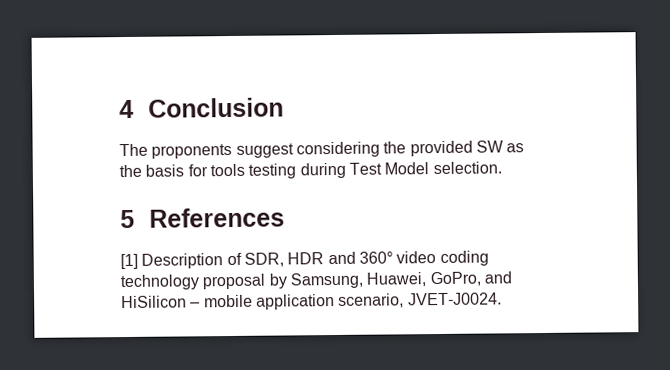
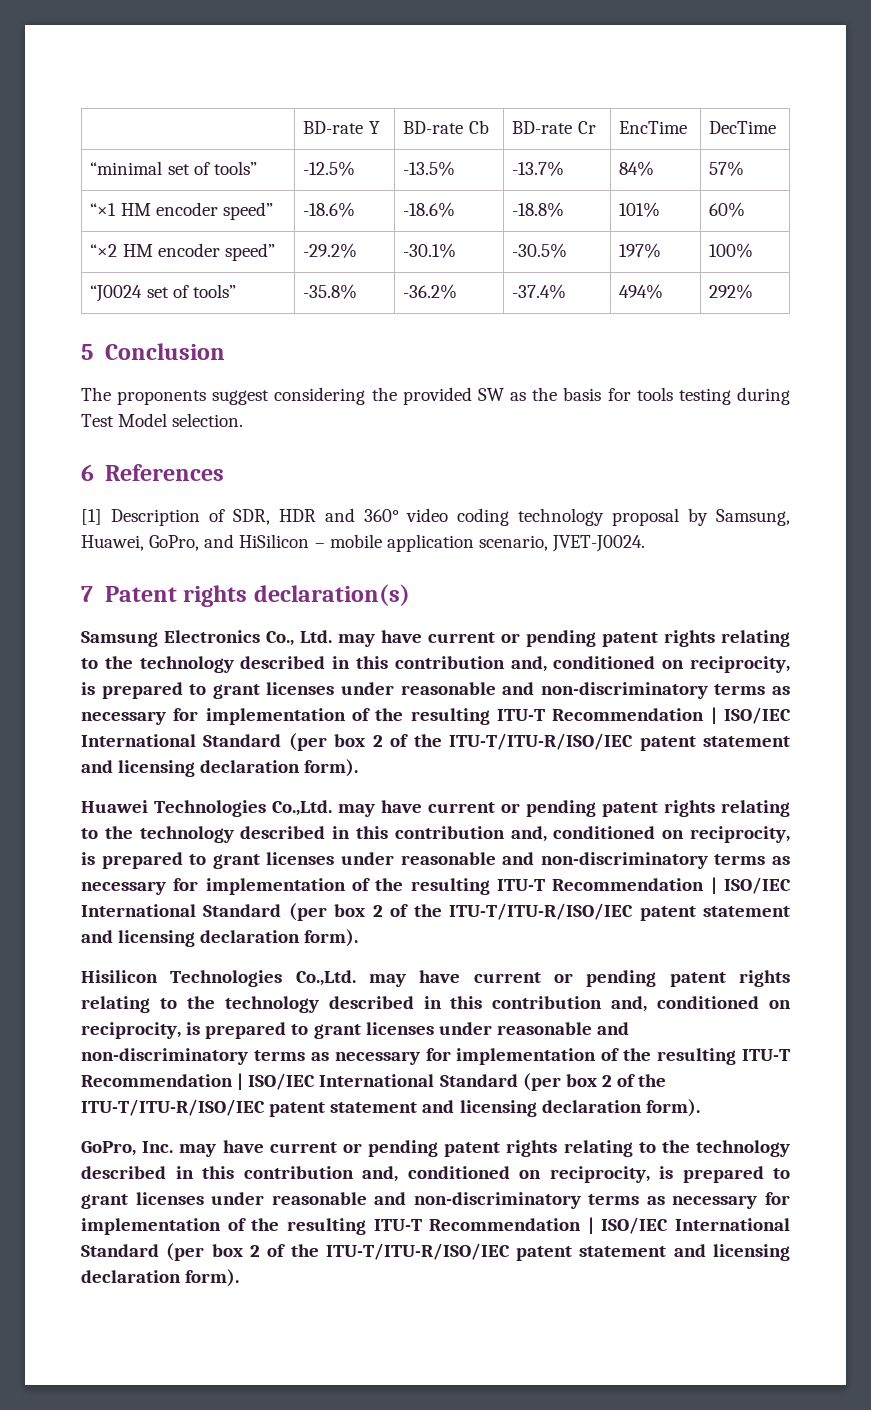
[119,99,134,119] 4 -> [303,121,380,134] [403,120,489,134] [512,121,596,134] [619,121,688,134] [709,121,777,134] [90,161,257,175] [303,161,356,176] [403,161,456,176] [512,161,565,176] [619,161,655,176] [709,161,745,176] [90,202,273,220] [303,202,356,217] [403,202,456,217] [512,202,565,217] [619,202,661,217] [709,202,746,217] [90,243,275,261] [303,243,358,258] [403,243,457,258] [512,243,568,258] [619,243,662,258] [709,243,754,258] [90,284,236,302] [303,284,358,299] [403,284,458,299] [512,284,567,299] [619,284,664,299] [709,284,754,299] [81,344,93,360] | BD-rate Y | BD-rate Cb | BD-rate Cr | EncTime | DecTime // “minimal set of tools” | -12.5% | -13.5% | -13.7% | 84% | 57% // “×1 HM encoder speed” | -18.6% | -18.6% | -18.8% | 101% | 60% // “×2 HM encoder speed” | -29.2% | -30.1% | -30.5% | 197% | 100% // “J0024 set of tools” | -35.8% | -36.2% | -37.4% | 494% | 292% // 5
[120,209,135,229] 5 -> [81,464,94,481] 6
(502, 299) none -> [81,584,410,607] [81,630,790,647] [81,656,790,673] [81,682,791,699] [81,707,791,725] [81,733,791,751] [81,759,359,777] [81,800,790,817] [81,826,790,843] [81,852,791,869] [81,877,791,895] [81,903,791,921] [81,929,359,947] [81,970,790,987] [81,996,791,1013] [81,1022,630,1039] [81,1048,791,1065] [81,1073,667,1091] [81,1099,700,1117] [81,1140,790,1157] [81,1166,790,1183] [81,1192,790,1209] [81,1217,790,1235] [81,1243,790,1261] [81,1269,240,1287] // 7 Patent rights declaration(s) // Samsung Electronics Co., Ltd. may have current or pending patent rights relating to the technology described in this contribution and, conditioned on reciprocity, is prepared to grant licenses under reasonable and non-discriminatory terms as necessary for implementation of the resulting ITU-T Recommendation | ISO/IEC International Standard (per box 2 of the ITU-T/ITU-R/ISO/IEC patent statement and licensing declaration form). // Huawei Technologies Co.,Ltd. may have current or pending patent rights relating to the technology described in this contribution and, conditioned on reciprocity, is prepared to grant licenses under reasonable and non-discriminatory terms as necessary for implementation of the resulting ITU-T Recommendation | ISO/IEC International Standard (per box 2 of the ITU-T/ITU-R/ISO/IEC patent statement and licensing declaration form). // Hisilicon Technologies Co.,Ltd. may have current or pending patent rights relating to the technology described in this contribution and, conditioned on reciprocity, is prepared to grant licenses under reasonable and non-discriminatory terms as necessary for implementation of the resulting ITU-T Recommendation | ISO/IEC International Standard (per box 2 of the ITU-T/ITU-R/ISO/IEC patent statement and licensing declaration form). // GoPro, Inc. may have current or pending patent rights relating to the technology described in this contribution and, conditioned on reciprocity, is prepared to grant licenses under reasonable and non-discriminatory terms as necessary for implementation of the resulting ITU-T Recommendation | ISO/IEC International Standard (per box 2 of the ITU-T/ITU-R/ISO/IEC patent statement and licensing declaration form).

